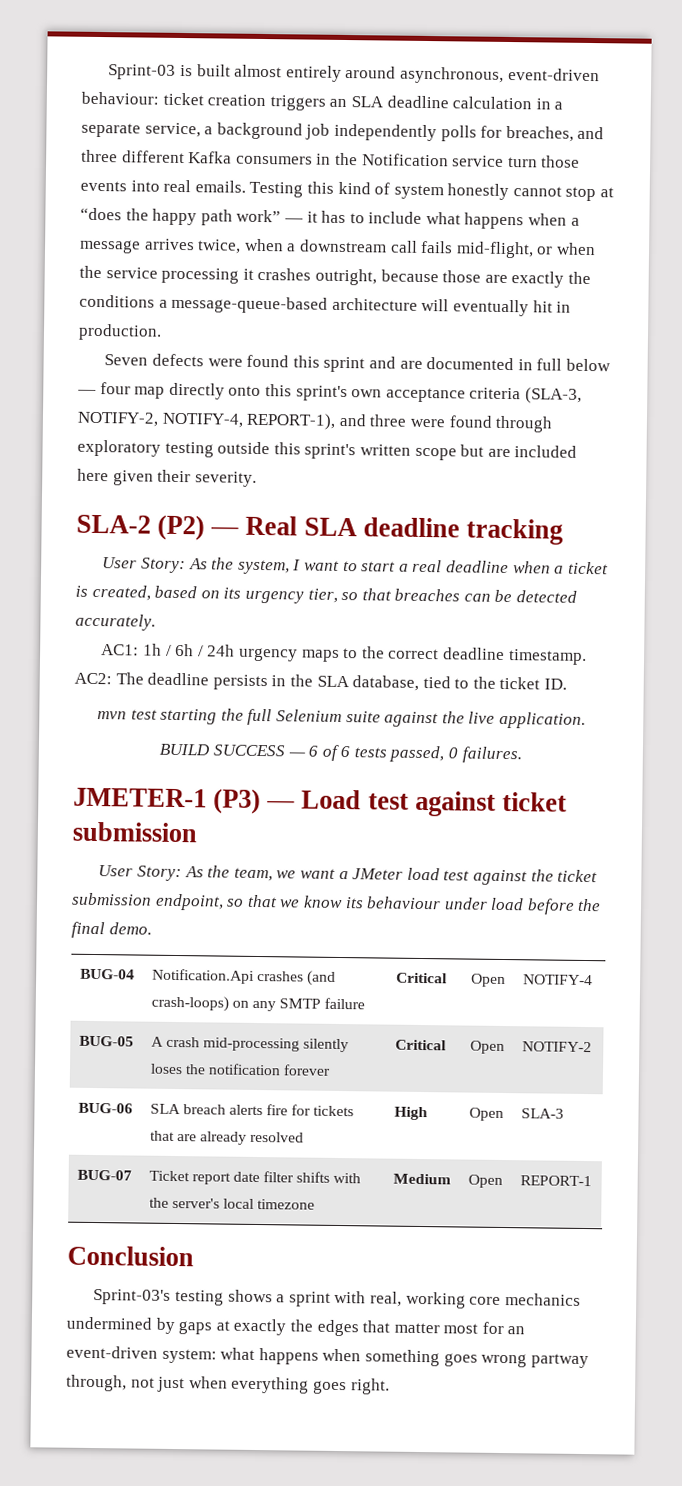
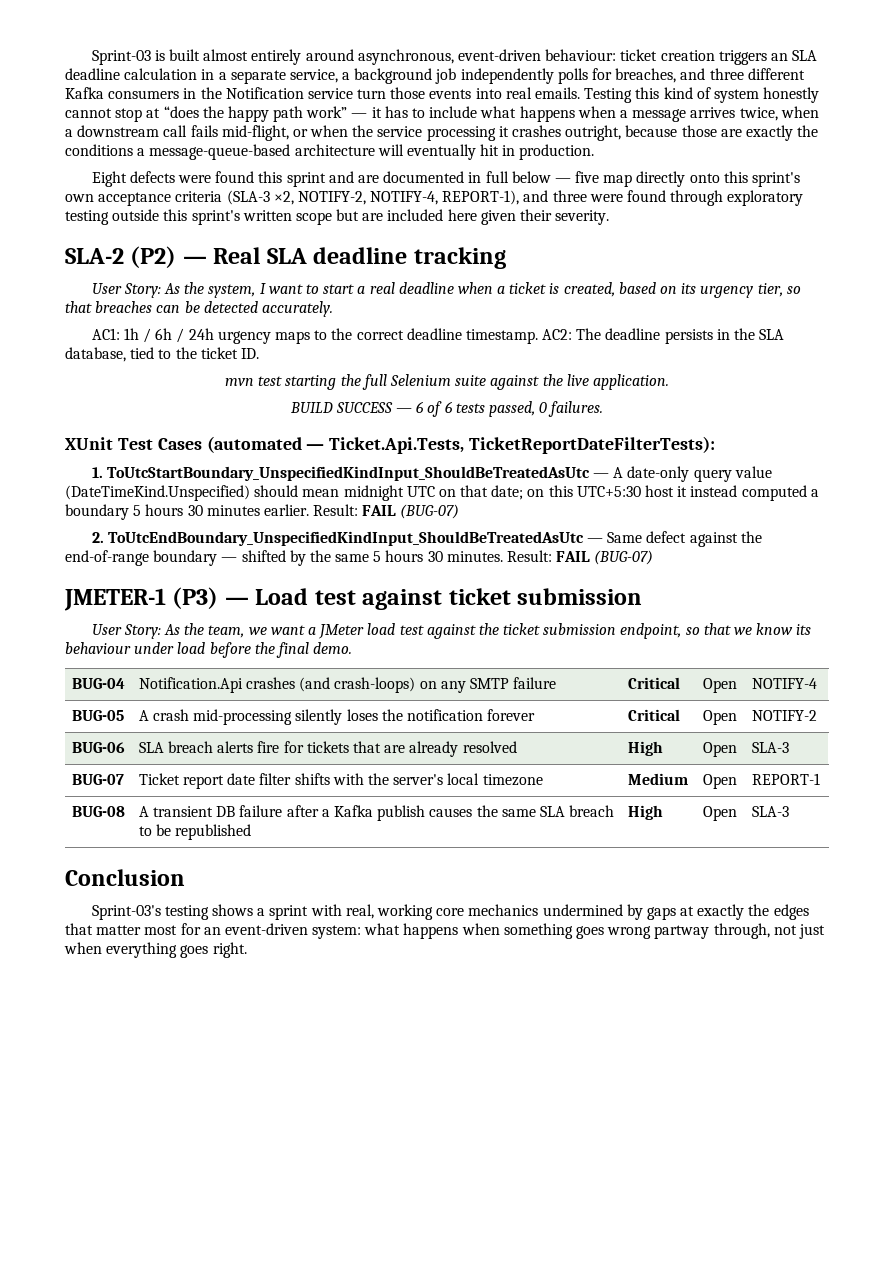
[104,354,149,366] Seven -> [91,171,127,187] Eight
[99,382,131,395] four -> [575,171,600,183] five
[524,387,582,404] (SLA-3, -> [226,190,294,205] (SLA-3 ×2,
(522, 755) none -> [65,436,716,454] [91,466,772,482] [65,485,819,501] [65,504,460,520] [91,531,762,547] [65,550,654,566] // XUnit Test Cases (automated — Ticket.Api.Tests, TicketReportDateFilterTests): // 1. ToUtcStartBoundary_UnspecifiedKindInput_ShouldBeTreatedAsUtc — A date-only query value (DateTimeKind.Unspecified) should mean midnight UTC on that date; on this UTC+5:30 host it instead computed a boundary 5 hours 30 minutes earlier. Result: FAIL (BUG-07) // 2. ToUtcEndBoundary_UnspecifiedKindInput_ShouldBeTreatedAsUtc — Same defect against the end-of-range boundary — shifted by the same 5 hours 30 minutes. Result: FAIL (BUG-07)
(592, 1181) none -> [71,806,125,817] [138,805,615,821] [138,824,252,840] [627,805,663,820] [702,806,737,821] [751,806,789,817] // BUG-08 | A transient DB failure after a Kafka publish causes the same SLA breach to be republished | High | Open | SLA-3

